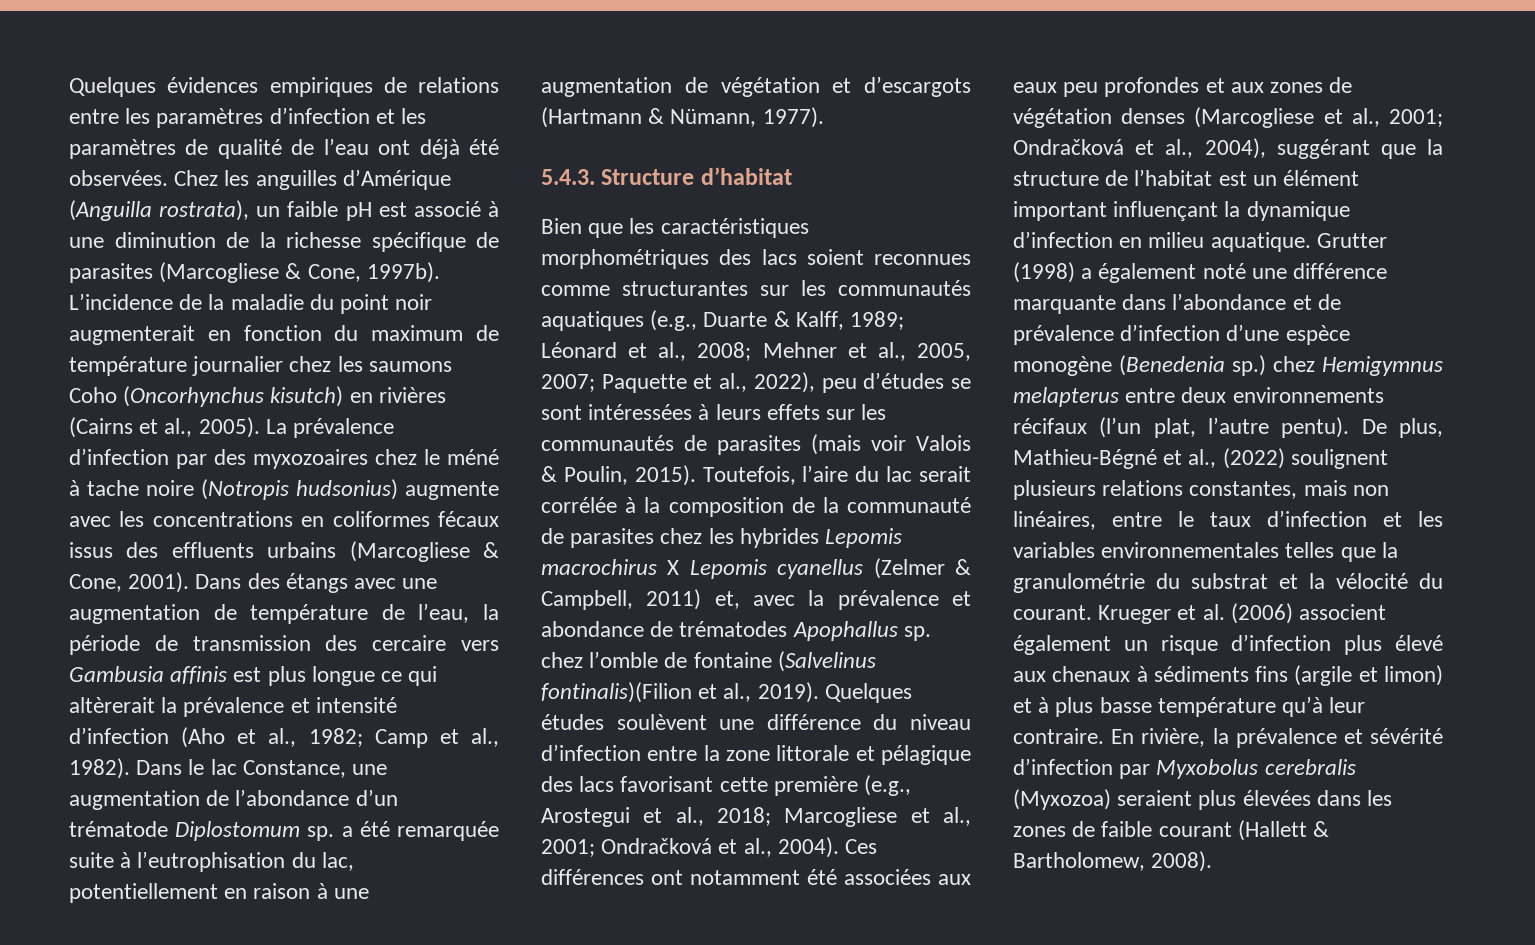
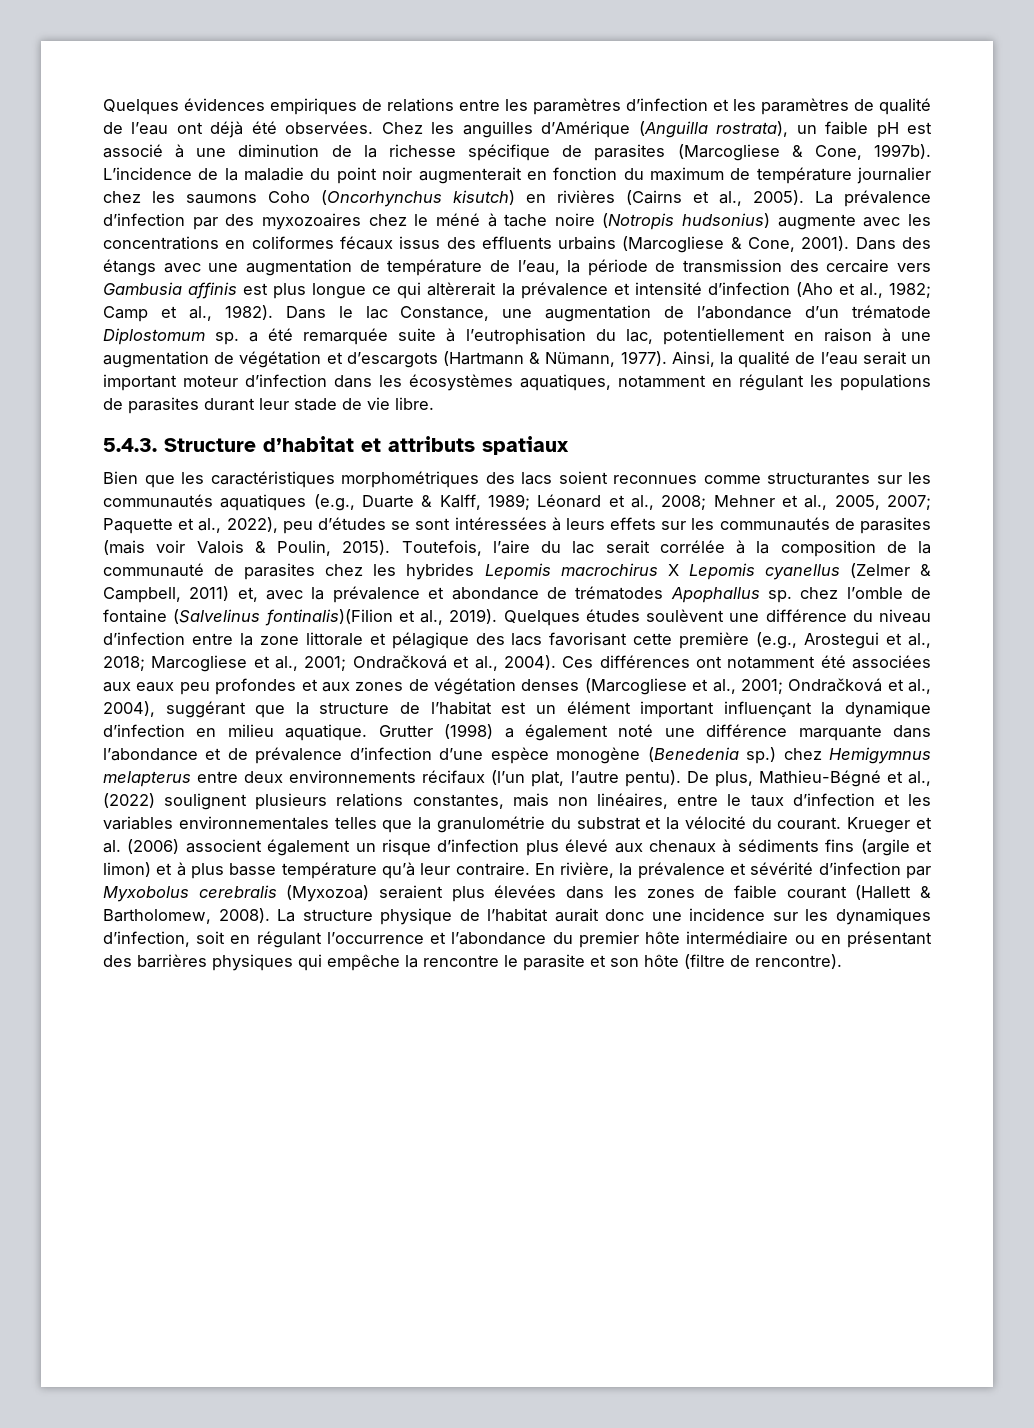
(824, 117) none -> [671,351,932,368] [103,374,931,391] [103,397,434,414] Ainsi, la qualité de l’eau serait un important moteur d’infection dans les écosystèmes aquatiques, notamment en régulant les populations de parasites durant leur stade de vie libre.
(792, 176) none -> [361,436,569,455] et attributs spatiaux
(1213, 861) none -> [277,908,932,925] [103,931,933,948] [103,954,842,971] La structure physique de l’habitat aurait donc une incidence sur les dynamiques d’infection, soit en régulant l’occurrence et l’abondance du premier hôte intermédiaire ou en présentant des barrières physiques qui empêche la rencontre le parasite et son hôte (filtre de rencontre).

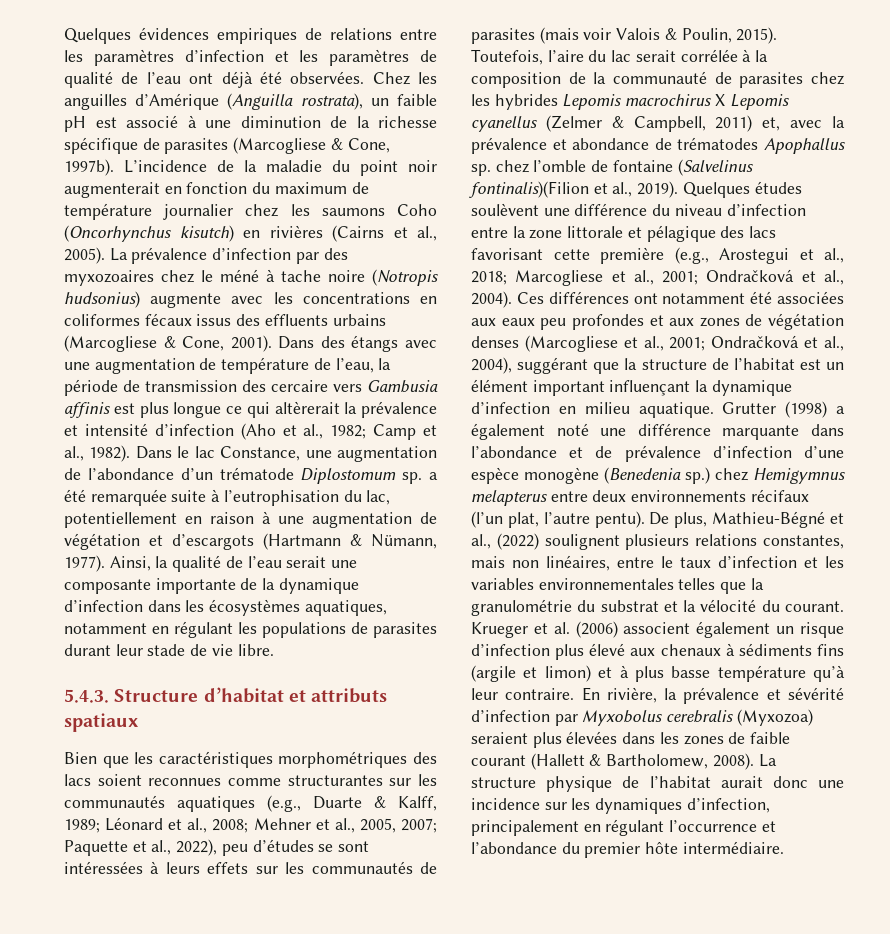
[911,355,932,364] [103,374,238,391] un important moteur -> [331,560,358,568] [64,578,359,594] une composante importante de la dynamique
[196,931,226,944] soit -> [471,820,579,836] principalement
[686,931,933,948] [103,954,842,971] intermédiaire ou en présentant des barrières physiques qui empêche la rencontre le parasite et son hôte (filtre de rencontre). -> [682,841,784,854] intermédiaire.

